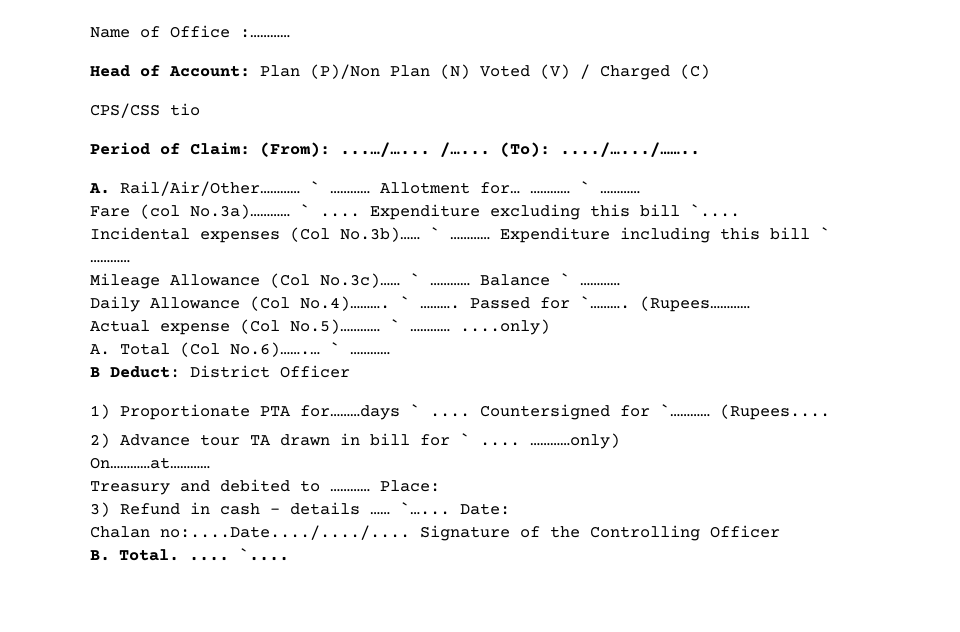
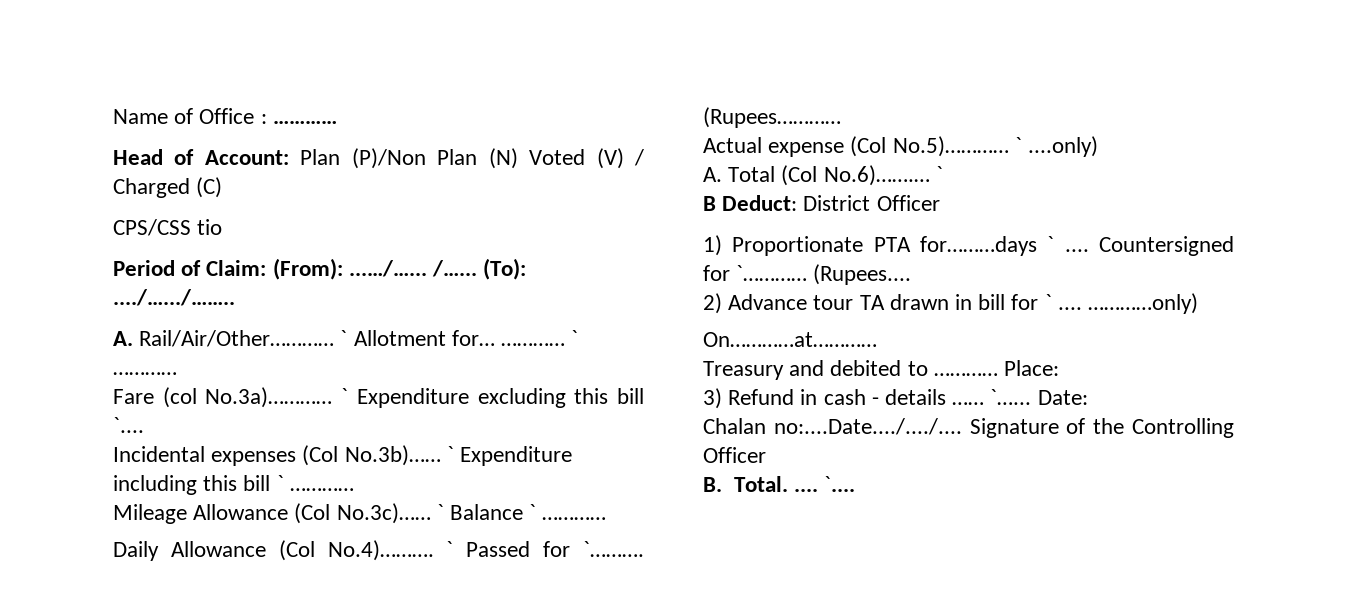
[240,29,290,38] :………… -> [260,114,337,124] : …………
[330,191,370,194] ………… -> (348, 338) none
[320,213,360,217] .... -> (349, 396) none
[450,237,490,240] ………… -> (454, 454) none
[430,283,470,286] ………… -> (444, 512) none
[420,305,460,309] ………. -> (454, 549) none
[410,329,450,332] ………… -> (1022, 145) none
[350,352,390,355] ………… -> (943, 174) none

